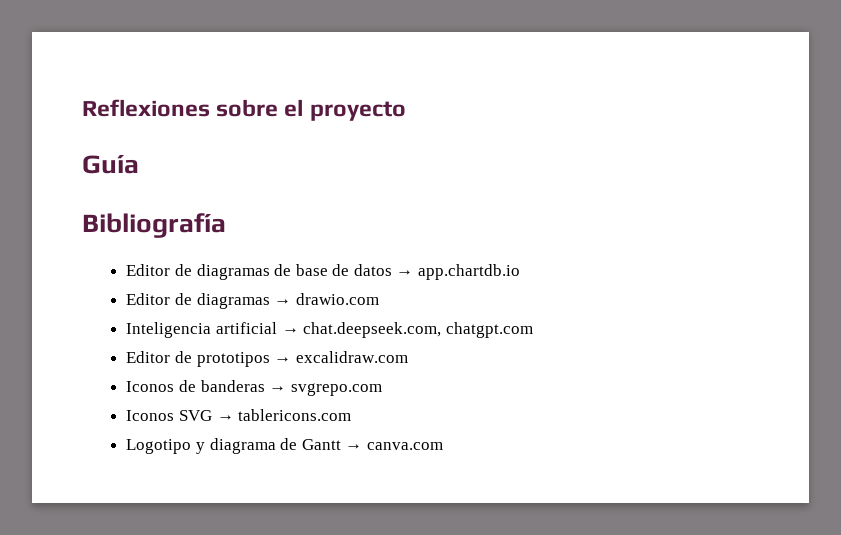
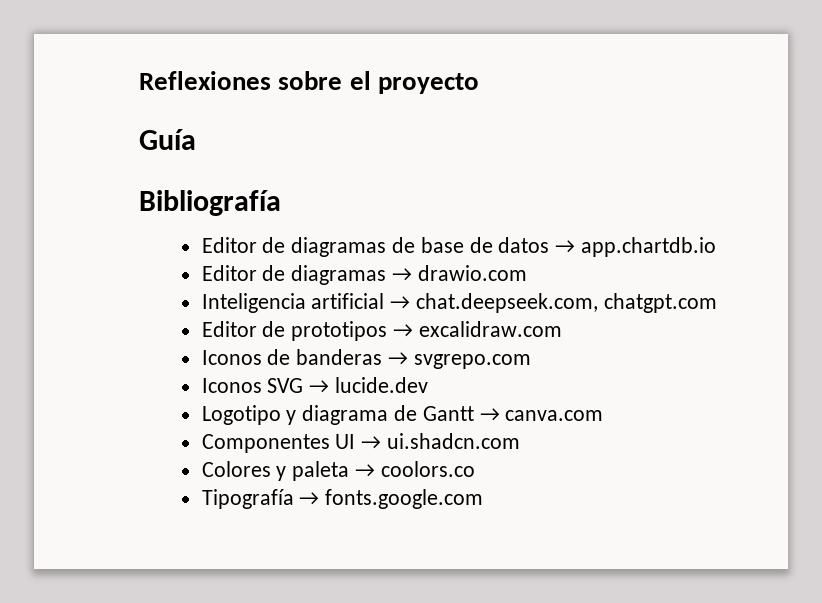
[238,409,352,421] tablericons.com -> [334,377,428,393] lucide.dev
(443, 446) none -> [201,433,520,453] [201,461,475,481] [201,489,484,509] // Componentes UI → ui.shadcn.com // Colores y paleta → coolors.co // Tipografía → fonts.google.com

